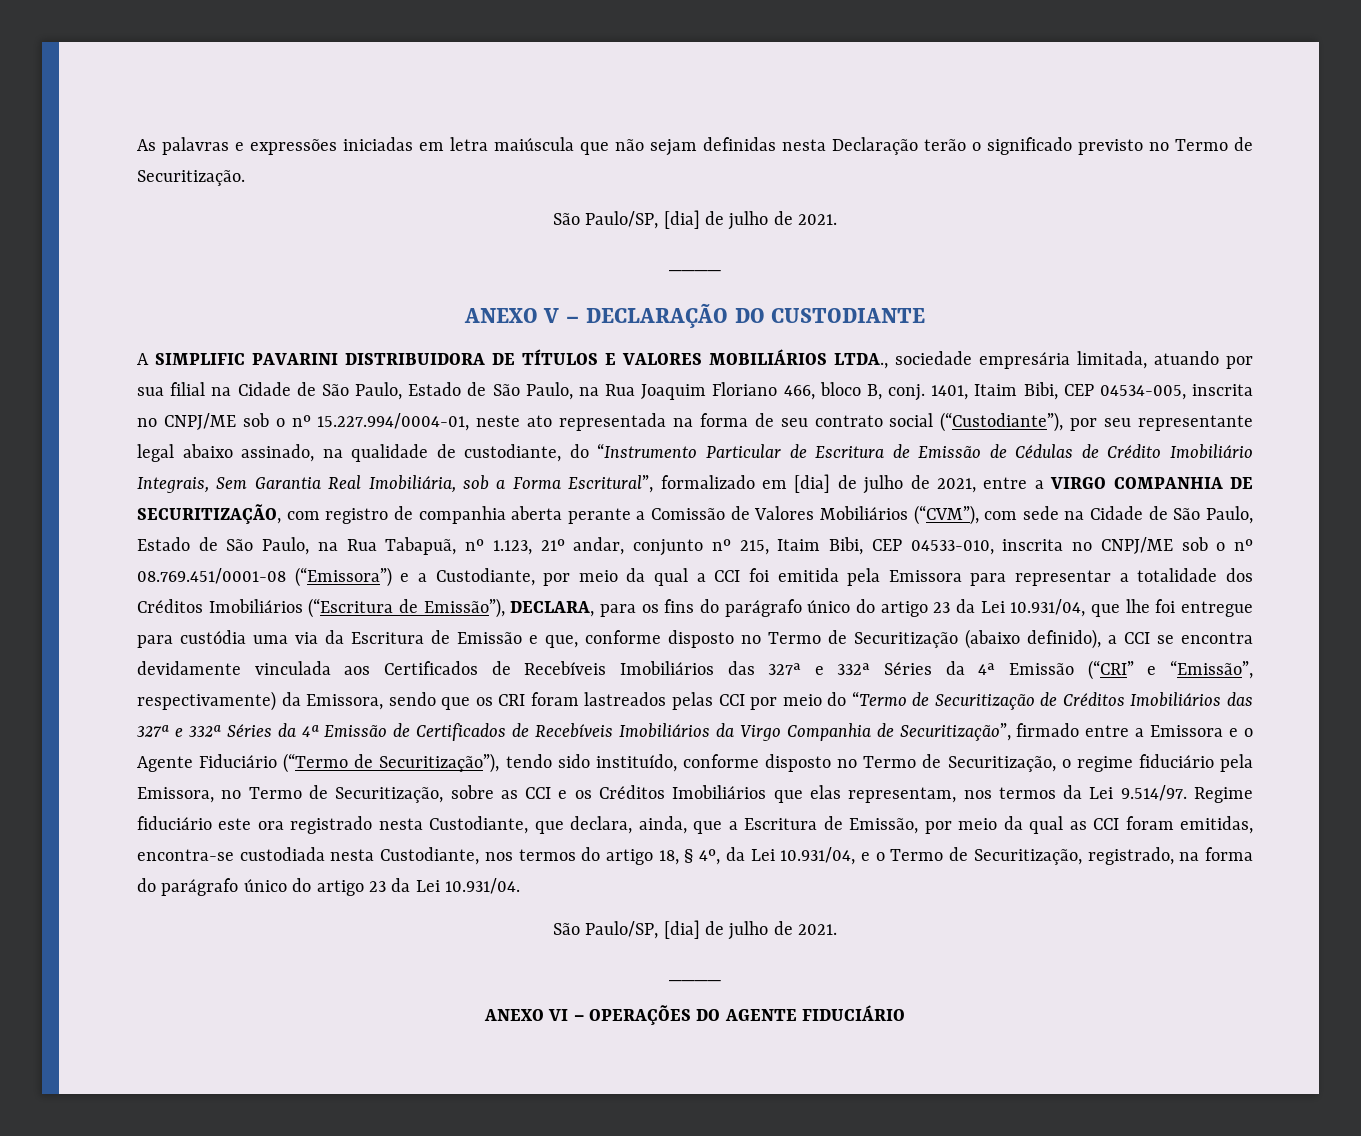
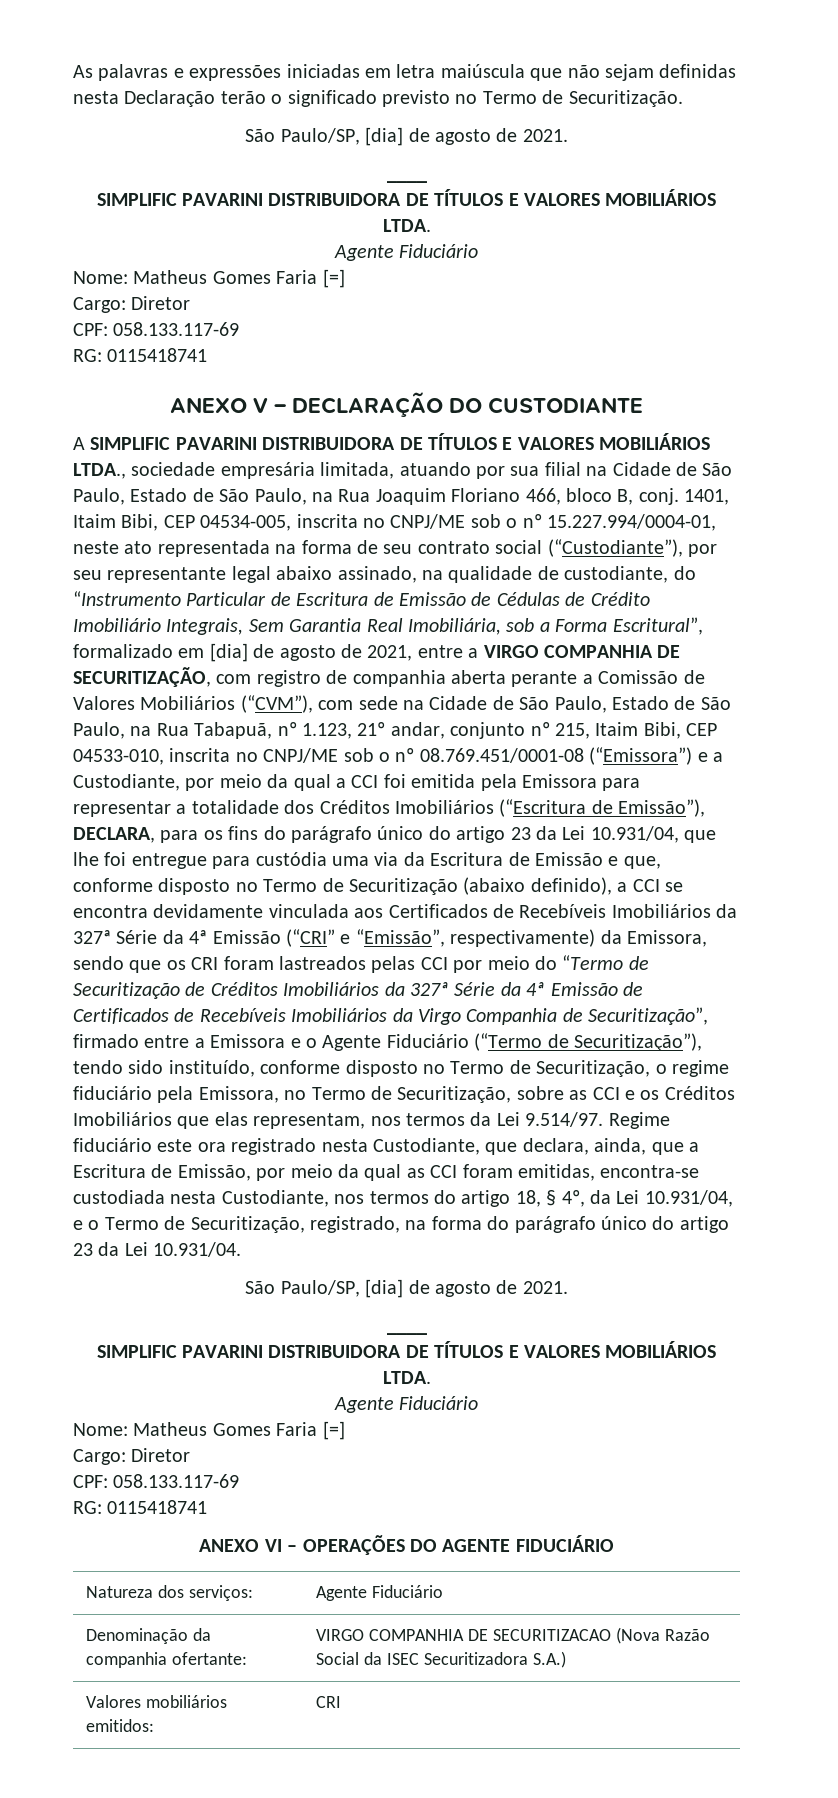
[728,211,838,230] [669,268,721,272] julho de 2021. // ____ -> [434,128,568,145] [386,180,427,183] [96,189,717,206] [382,219,431,232] [333,244,479,261] [73,269,345,288] [73,296,191,313] [73,322,240,336] [73,348,208,362] agosto de 2021. // ____ // SIMPLIFIC PAVARINI DISTRIBUIDORA DE TÍTULOS E VALORES MOBILIÁRIOS LTDA. // Agente Fiduciário // Nome: Matheus Gomes Faria [=] // Cargo: Diretor // CPF: 058.133.117-69 // RG: 0115418741
[863,475,904,494] julho -> [279,645,336,661] agosto
[727,661,933,675] das 327ª e 332ª Séries -> [716,904,738,918] [73,930,158,944] da 327ª Série
[1226,692,1253,706] [137,724,272,737] das 327ª e 332ª Séries -> [384,982,496,996] da 327ª Série
[728,921,838,940] [669,978,721,982] julho de 2021. // ____ -> [434,1280,568,1297] [386,1332,427,1335] [96,1341,717,1358] [382,1371,431,1384] [333,1396,479,1413] [73,1421,345,1440] [73,1448,191,1465] [73,1474,240,1488] [73,1500,208,1514] agosto de 2021. // ____ // SIMPLIFIC PAVARINI DISTRIBUIDORA DE TÍTULOS E VALORES MOBILIÁRIOS LTDA. // Agente Fiduciário // Nome: Matheus Gomes Faria [=] // Cargo: Diretor // CPF: 058.133.117-69 // RG: 0115418741
(906, 1013) none -> [86,1585,254,1601] [316,1585,444,1601] [86,1628,212,1644] [86,1652,248,1668] [316,1627,710,1644] [316,1651,566,1668] [86,1695,228,1708] [86,1719,155,1732] [316,1696,342,1708] // Natureza dos serviços: | Agente Fiduciário // Denominação da companhia ofertante: | VIRGO COMPANHIA DE SECURITIZACAO (Nova Razão Social da ISEC Securitizadora S.A.) // Valores mobiliários emitidos: | CRI

